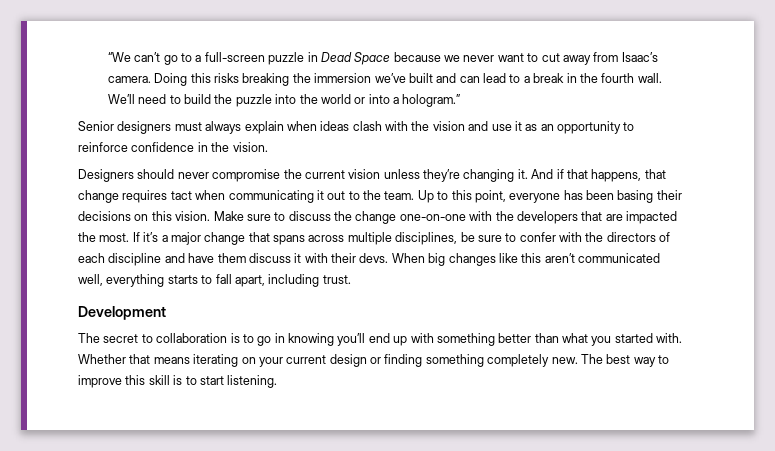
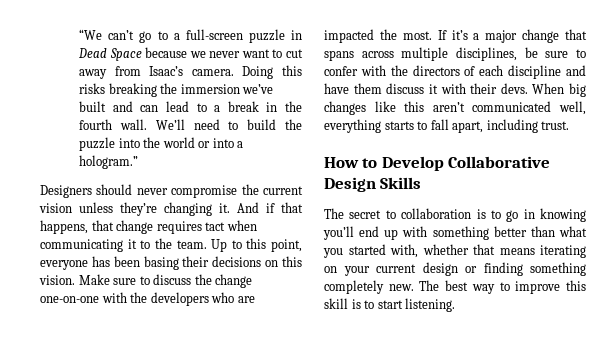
[78,121,635,134] [78,142,268,152] // Senior designers must always explain when ideas clash with the vision and use it as an opportunity to reinforce confidence in the vision. -> (139, 162) none
[327,191,346,200] out -> (137, 244) none
[581,211,603,221] that -> [211,292,235,303] who
[78,306,166,320] Development -> [324,156,551,171] [324,177,422,192] How to Develop Collaborative Design Skills
[656,333,683,343] [78,354,126,364] with. Whether -> [390,244,469,258] with, whether

